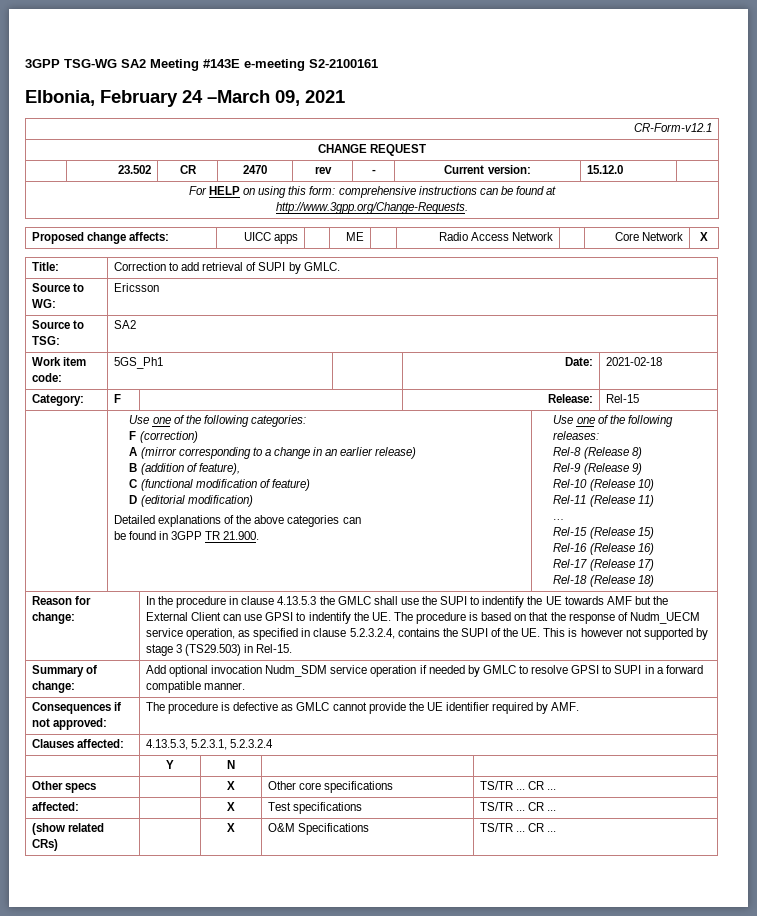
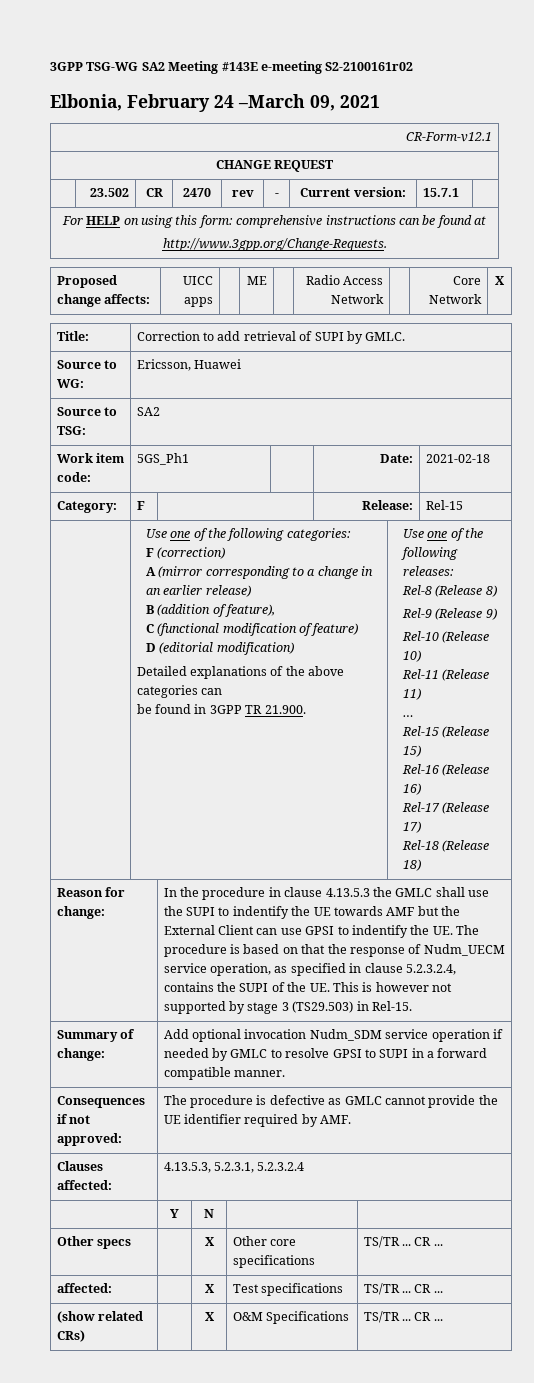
[309,59,378,68] S2-2100161 -> [325,62,414,71] S2-2100161r02
[586,165,623,174] 15.12.0 -> [422,188,459,197] 15.7.1
[113,283,159,292] Ericsson -> [136,359,242,371] Ericsson, Huawei

